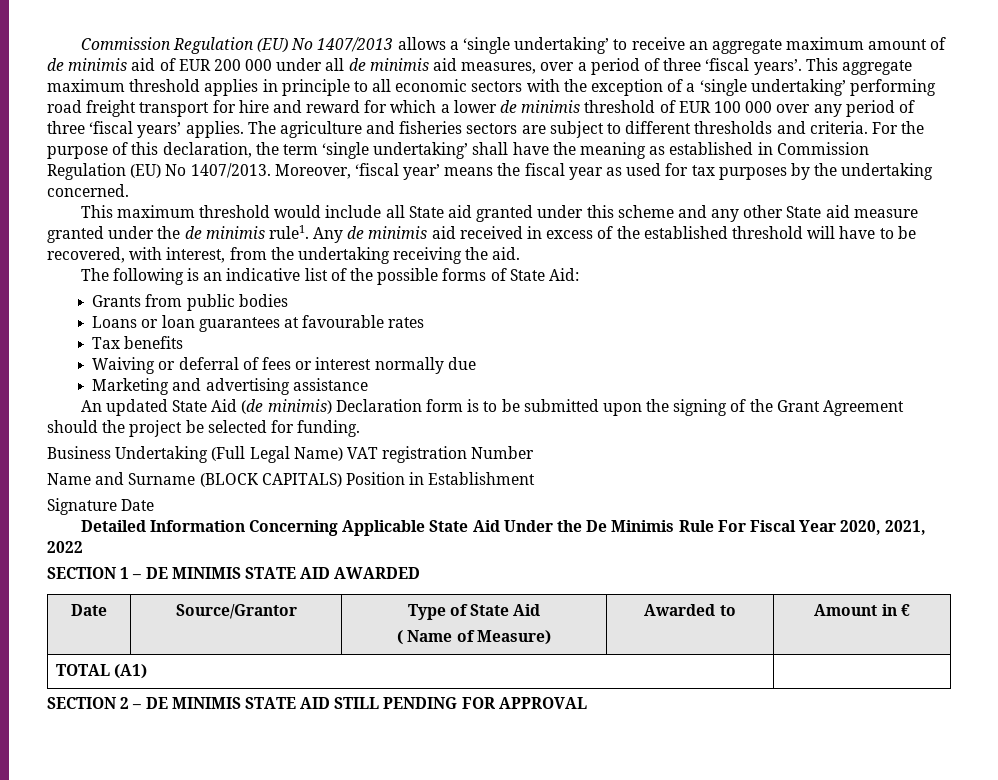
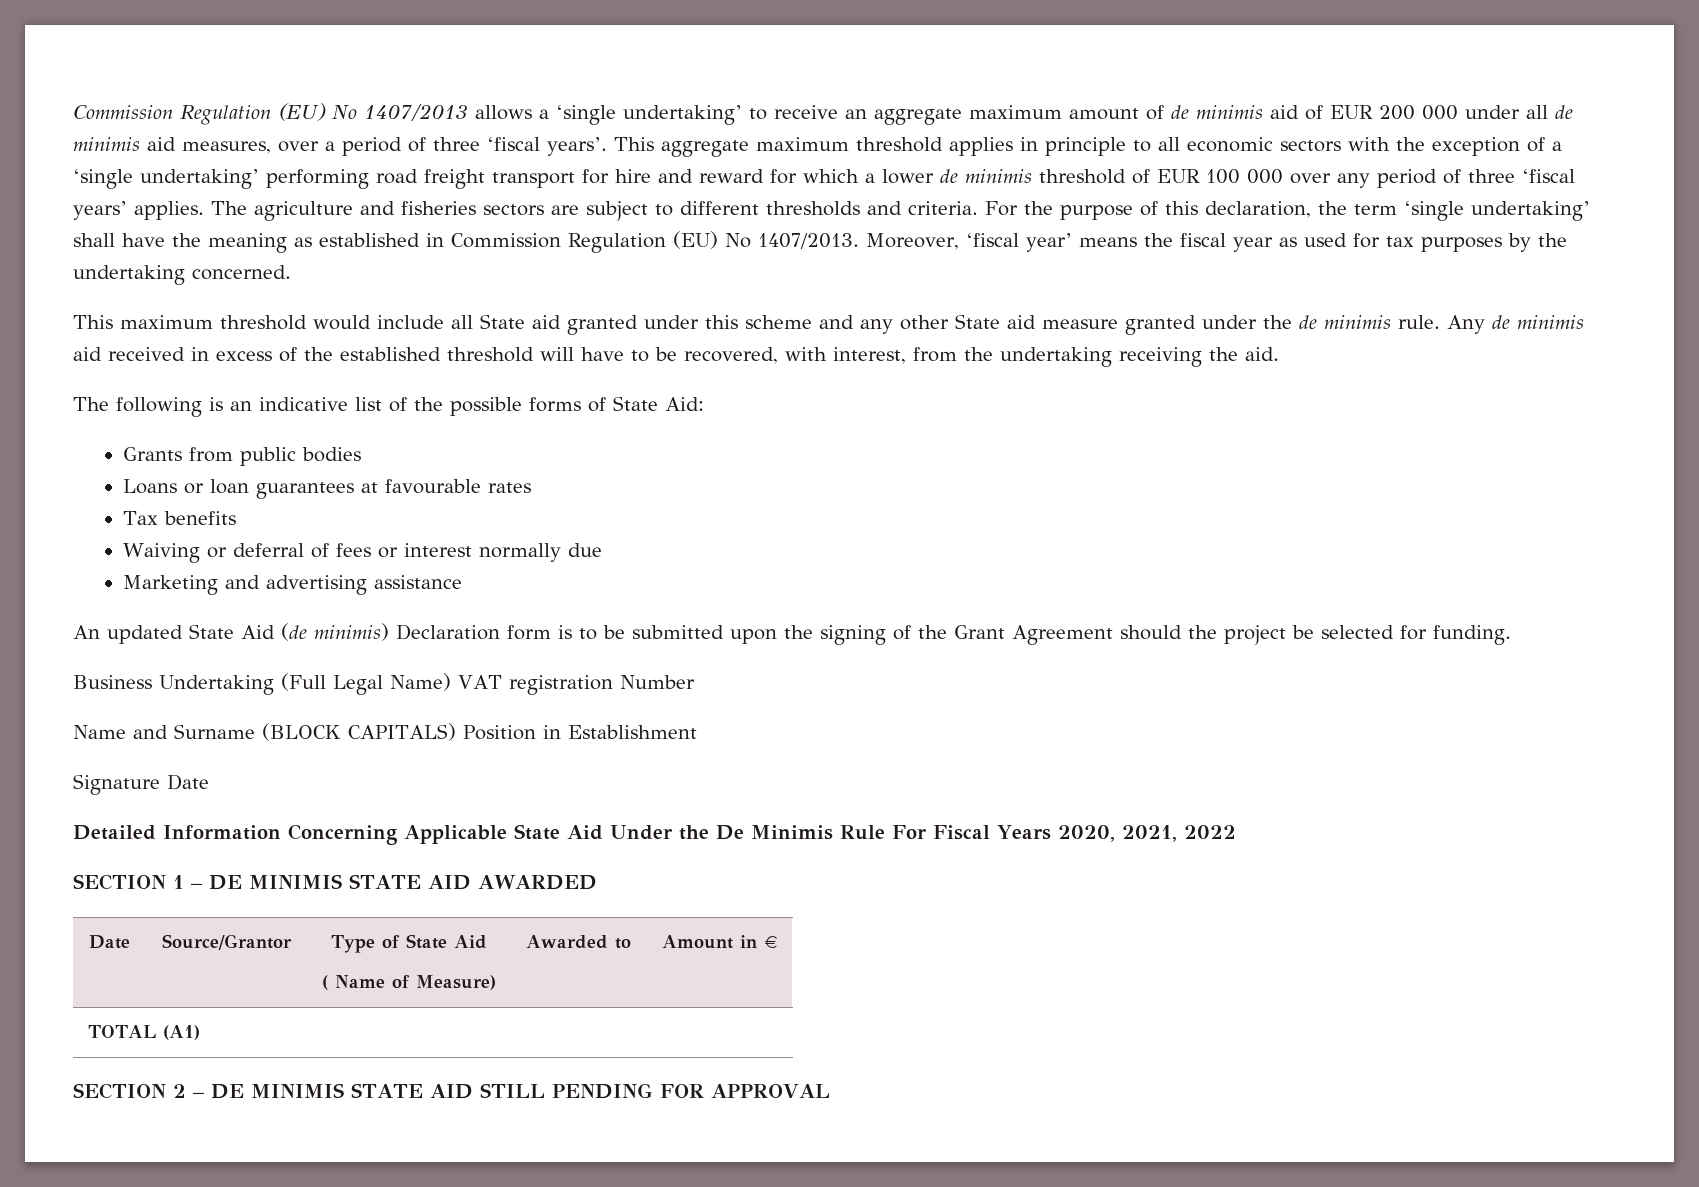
[268,225,309,239] rule1. -> [1398,315,1440,329] rule.
[799,520,837,532] Year -> [997,825,1051,840] Years

